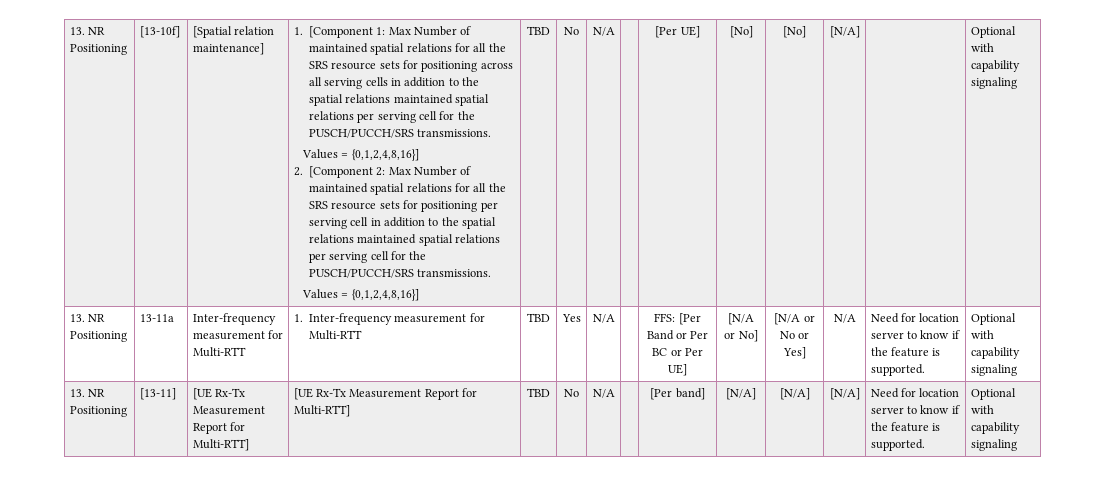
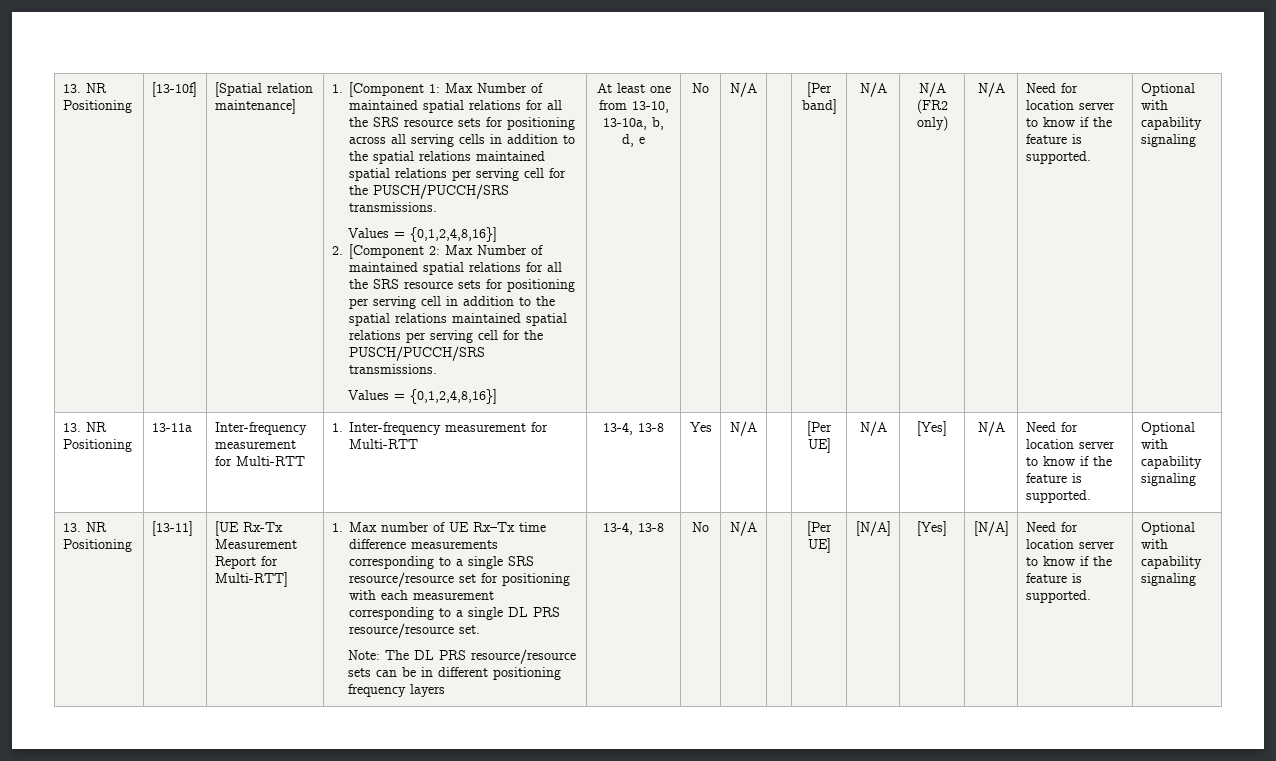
[527,26,550,35] [564,27,579,35] [592,27,615,36] [655,26,700,38] [729,26,753,38] [783,26,806,38] [829,26,860,38] TBD | No | N/A | | [Per UE] | [No] | [No] | [N/A] | -> [596,83,671,93] [598,100,669,113] [603,117,664,130] [622,134,645,147] [692,83,709,93] [730,82,757,97] [807,82,832,97] [801,99,837,114] [859,82,887,97] [918,82,946,97] [916,99,948,114] [916,116,948,131] [977,82,1005,97] [1025,83,1078,93] [1025,100,1115,110] [1025,117,1112,127] [1025,134,1082,144] [1025,151,1091,164] At least one from 13-10, 13-10a, b, d, e | No | N/A | | [Per band] | N/A | N/A (FR2 only) | N/A | Need for location server to know if the feature is supported.
[527,313,550,322] TBD -> [603,422,664,435] 13-4, 13-8
[654,313,701,325] [646,330,709,340] [652,348,703,356] [668,364,687,376] [728,313,754,325] [724,330,758,342] [774,313,815,325] [779,331,810,339] [782,347,806,359] FFS: [Per Band or Per BC or Per UE] | [N/A or No] | [N/A or No or Yes] -> [807,421,832,436] [807,438,831,453] [859,421,887,436] [917,421,947,436] [Per UE] | N/A | [Yes]
[293,388,478,400] [293,405,350,417] [527,388,550,397] [564,389,579,397] [592,389,615,398] [650,388,705,400] [726,388,756,400] [779,388,810,400] [UE Rx-Tx Measurement Report for Multi-RTT] | TBD | No | N/A | | [Per band] | [N/A] | [N/A] -> [331,522,547,532] [349,539,499,549] [349,556,535,569] [349,572,571,587] [349,590,495,600] [349,607,561,620] [349,623,481,638] [348,649,577,664] [348,667,562,680] [348,684,446,697] [603,522,664,535] [692,522,709,532] [730,521,757,536] [807,521,832,536] [807,538,831,553] [855,521,891,536] [917,521,947,536] 1. Max number of UE Rx–Tx time difference measurements corresponding to a single SRS resource/resource set for positioning with each measurement corresponding to a single DL PRS resource/resource set. // Note: The DL PRS resource/resource sets can be in different positioning frequency layers | 13-4, 13-8 | No | N/A | | [Per UE] | [N/A] | [Yes]

